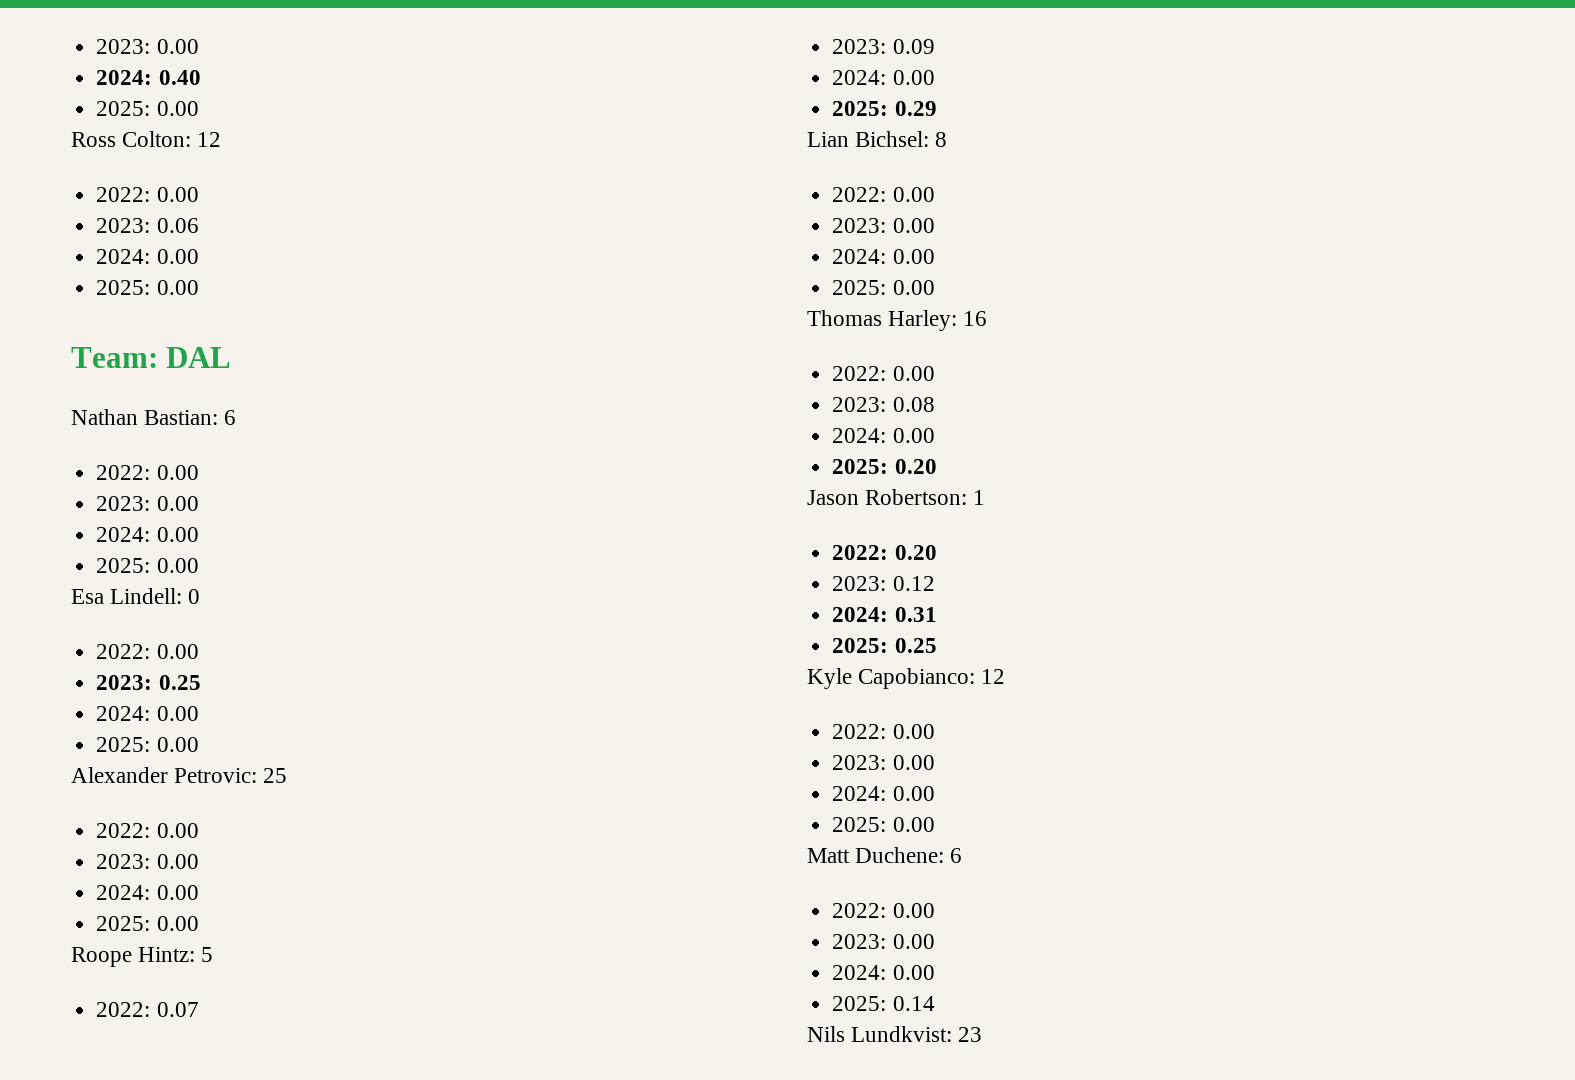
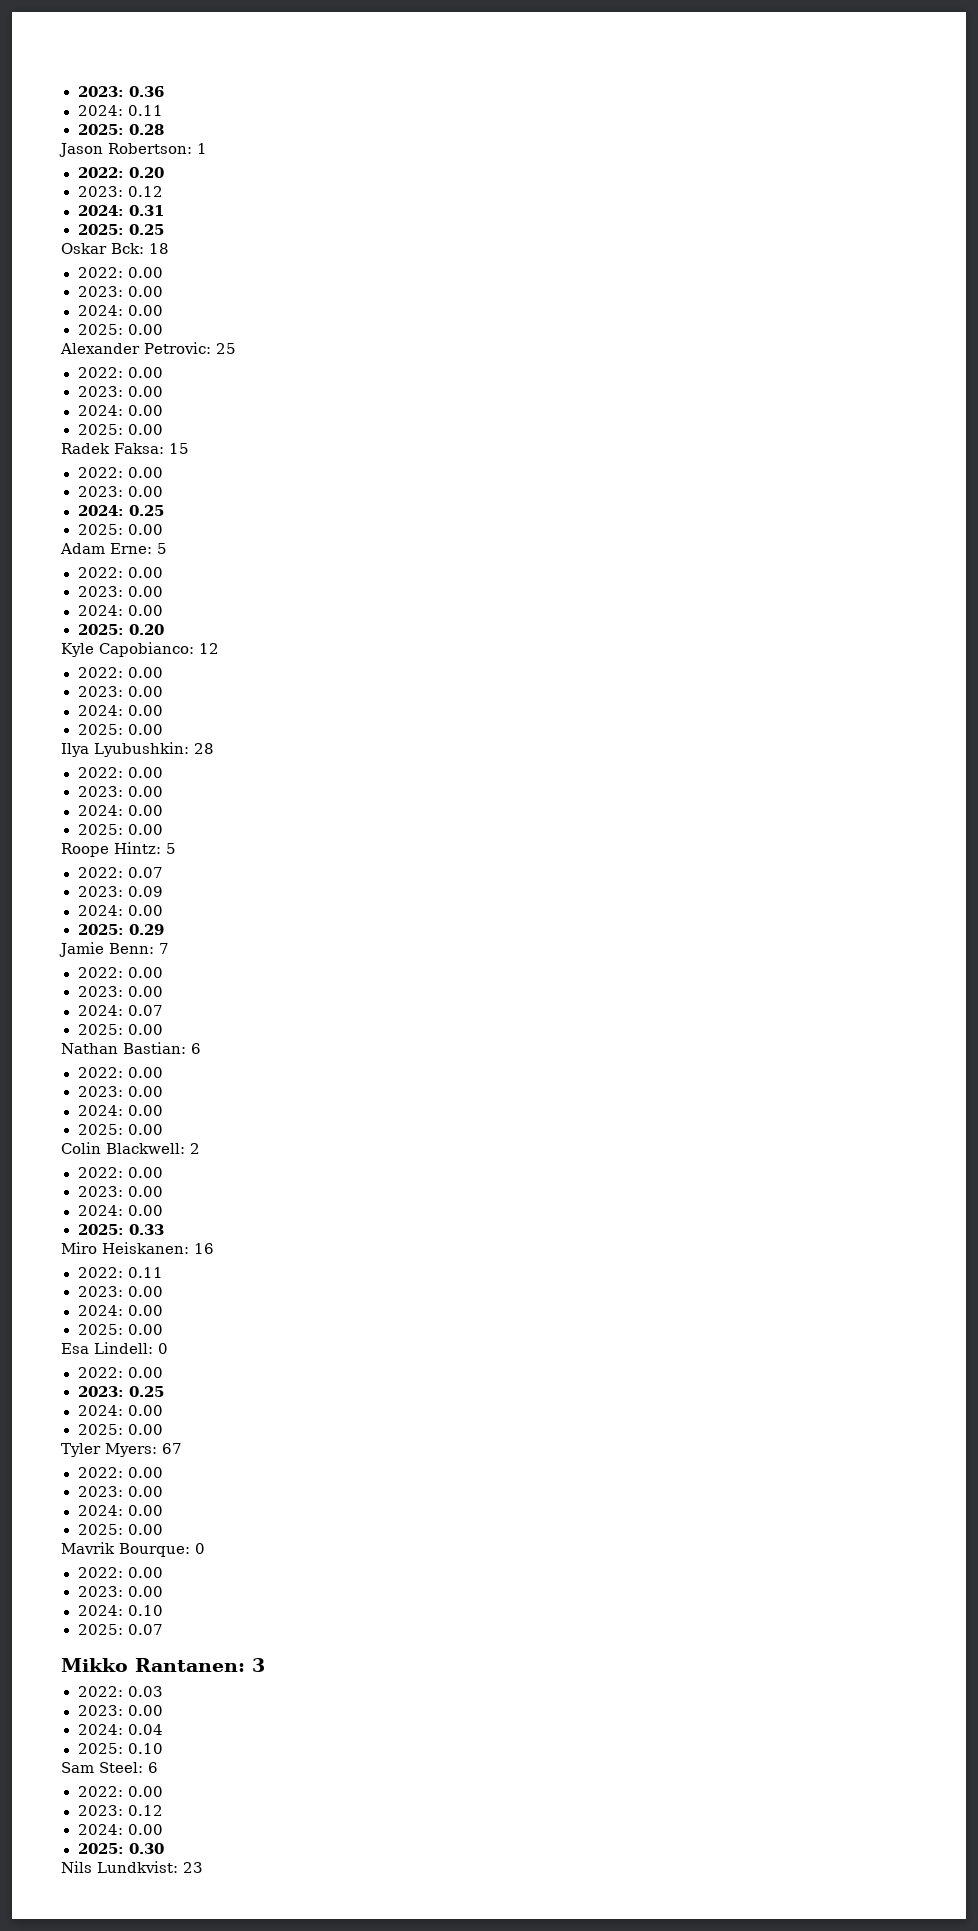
[96,39,199,54] [96,70,201,85] [96,101,199,116] [71,131,222,147] [96,187,199,202] [96,218,199,233] [96,249,199,264] [96,280,199,295] [71,347,232,368] [71,409,237,425] [96,465,199,480] [96,496,199,511] [96,527,199,542] [96,558,199,573] [71,588,201,604] [96,644,199,659] [96,675,201,690] [96,706,199,721] [96,737,199,752] [71,767,288,783] 2023: 0.00 // 2024: 0.40 // 2025: 0.00 // Ross Colton: 12 // 2022: 0.00 // 2023: 0.06 // 2024: 0.00 // 2025: 0.00 // Team: DAL // Nathan Bastian: 6 // 2022: 0.00 // 2023: 0.00 // 2024: 0.00 // 2025: 0.00 // Esa Lindell: 0 // 2022: 0.00 // 2023: 0.25 // 2024: 0.00 // 2025: 0.00 // Alexander Petrovic: 25 -> [77,86,164,97] [77,105,163,116] [77,124,164,135] [59,143,207,157] [77,167,164,178] [77,186,163,197] [77,205,164,216] [77,224,164,235] [61,243,169,254] [77,267,163,278] [77,286,163,297] [77,305,163,316] [77,324,163,335] [60,342,236,354] [77,367,163,378] [77,386,163,397] [77,405,163,416] [77,424,163,435] [61,443,189,454] [77,467,163,478] [77,486,163,497] [77,505,164,516] [77,524,163,535] [60,543,167,554] [77,567,163,578] [77,586,163,597] [77,605,163,616] [77,624,164,635] [61,642,219,657] [77,667,163,678] [77,686,163,697] [77,705,163,716] [77,724,163,735] [61,742,214,757] 2023: 0.36 // 2024: 0.11 // 2025: 0.28 // Jason Robertson: 1 // 2022: 0.20 // 2023: 0.12 // 2024: 0.31 // 2025: 0.25 // Oskar Bck: 18 // 2022: 0.00 // 2023: 0.00 // 2024: 0.00 // 2025: 0.00 // Alexander Petrovic: 25 // 2022: 0.00 // 2023: 0.00 // 2024: 0.00 // 2025: 0.00 // Radek Faksa: 15 // 2022: 0.00 // 2023: 0.00 // 2024: 0.25 // 2025: 0.00 // Adam Erne: 5 // 2022: 0.00 // 2023: 0.00 // 2024: 0.00 // 2025: 0.20 // Kyle Capobianco: 12 // 2022: 0.00 // 2023: 0.00 // 2024: 0.00 // 2025: 0.00 // Ilya Lyubushkin: 28
[807,131,948,147] [832,187,935,202] [832,218,935,233] [832,249,935,264] [832,280,935,295] [807,310,988,331] [832,366,935,381] [832,397,935,412] [832,428,935,443] [832,459,937,474] [807,489,986,505] [832,545,937,560] [832,576,935,591] [832,607,937,622] [832,638,937,653] [807,668,1006,689] [832,724,935,739] [832,755,935,770] [832,786,935,801] [832,817,935,832] [807,847,963,863] [832,903,935,918] [832,934,935,949] [832,965,935,980] [832,996,935,1011] Lian Bichsel: 8 // 2022: 0.00 // 2023: 0.00 // 2024: 0.00 // 2025: 0.00 // Thomas Harley: 16 // 2022: 0.00 // 2023: 0.08 // 2024: 0.00 // 2025: 0.20 // Jason Robertson: 1 // 2022: 0.20 // 2023: 0.12 // 2024: 0.31 // 2025: 0.25 // Kyle Capobianco: 12 // 2022: 0.00 // 2023: 0.00 // 2024: 0.00 // 2025: 0.00 // Matt Duchene: 6 // 2022: 0.00 // 2023: 0.00 // 2024: 0.00 // 2025: 0.14 -> [59,942,169,957] [77,967,163,978] [77,986,163,997] [77,1005,163,1016] [77,1024,163,1035] [61,1042,201,1054] [77,1067,163,1078] [77,1086,163,1097] [77,1105,163,1116] [77,1124,163,1135] [61,1142,200,1154] [77,1167,163,1178] [77,1186,163,1197] [77,1205,163,1216] [77,1224,164,1235] [61,1242,214,1254] [77,1267,163,1278] [77,1286,163,1297] [77,1305,163,1316] [77,1324,163,1335] [61,1342,168,1354] [77,1367,163,1378] [77,1386,164,1397] [77,1405,163,1416] [77,1424,163,1435] [61,1443,182,1457] [77,1467,163,1478] [77,1486,163,1497] [77,1505,163,1516] [77,1524,163,1535] [61,1542,205,1557] [77,1567,163,1578] [77,1586,163,1597] [77,1605,163,1616] [77,1624,163,1635] [61,1658,265,1672] [77,1686,163,1697] [77,1705,163,1716] [77,1724,163,1735] [77,1743,163,1754] [61,1762,158,1773] [77,1786,163,1797] [77,1805,163,1816] [77,1824,163,1835] [77,1843,164,1854] Jamie Benn: 7 // 2022: 0.00 // 2023: 0.00 // 2024: 0.07 // 2025: 0.00 // Nathan Bastian: 6 // 2022: 0.00 // 2023: 0.00 // 2024: 0.00 // 2025: 0.00 // Colin Blackwell: 2 // 2022: 0.00 // 2023: 0.00 // 2024: 0.00 // 2025: 0.33 // Miro Heiskanen: 16 // 2022: 0.11 // 2023: 0.00 // 2024: 0.00 // 2025: 0.00 // Esa Lindell: 0 // 2022: 0.00 // 2023: 0.25 // 2024: 0.00 // 2025: 0.00 // Tyler Myers: 67 // 2022: 0.00 // 2023: 0.00 // 2024: 0.00 // 2025: 0.00 // Mavrik Bourque: 0 // 2022: 0.00 // 2023: 0.00 // 2024: 0.10 // 2025: 0.07 // Mikko Rantanen: 3 // 2022: 0.03 // 2023: 0.00 // 2024: 0.04 // 2025: 0.10 // Sam Steel: 6 // 2022: 0.00 // 2023: 0.12 // 2024: 0.00 // 2025: 0.30

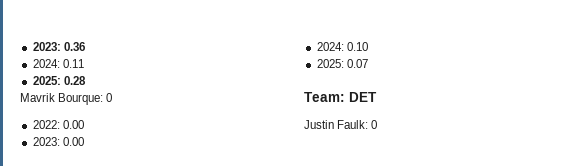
[59,143,207,157] [77,167,164,178] [77,186,163,197] [77,205,164,216] [77,224,164,235] [61,243,169,254] [77,267,163,278] [77,286,163,297] [77,305,163,316] [77,324,163,335] [60,342,236,354] [77,367,163,378] [77,386,163,397] [77,405,163,416] [77,424,163,435] [61,443,189,454] [77,467,163,478] [77,486,163,497] [77,505,164,516] [77,524,163,535] [60,543,167,554] [77,567,163,578] [77,586,163,597] [77,605,163,616] [77,624,164,635] [61,642,219,657] [77,667,163,678] [77,686,163,697] [77,705,163,716] [77,724,163,735] [61,742,214,757] [77,767,163,778] [77,786,163,797] [77,805,163,816] [77,824,163,835] [61,842,176,857] [77,867,163,878] [77,886,163,897] [77,905,163,916] [77,924,164,935] [59,942,169,957] [77,967,163,978] [77,986,163,997] [77,1005,163,1016] [77,1024,163,1035] [61,1042,201,1054] [77,1067,163,1078] [77,1086,163,1097] [77,1105,163,1116] [77,1124,163,1135] [61,1142,200,1154] [77,1167,163,1178] [77,1186,163,1197] [77,1205,163,1216] [77,1224,164,1235] [61,1242,214,1254] [77,1267,163,1278] [77,1286,163,1297] [77,1305,163,1316] [77,1324,163,1335] [61,1342,168,1354] [77,1367,163,1378] [77,1386,164,1397] [77,1405,163,1416] [77,1424,163,1435] [61,1443,182,1457] [77,1467,163,1478] [77,1486,163,1497] [77,1505,163,1516] [77,1524,163,1535] // Jason Robertson: 1 // 2022: 0.20 // 2023: 0.12 // 2024: 0.31 // 2025: 0.25 // Oskar Bck: 18 // 2022: 0.00 // 2023: 0.00 // 2024: 0.00 // 2025: 0.00 // Alexander Petrovic: 25 // 2022: 0.00 // 2023: 0.00 // 2024: 0.00 // 2025: 0.00 // Radek Faksa: 15 // 2022: 0.00 // 2023: 0.00 // 2024: 0.25 // 2025: 0.00 // Adam Erne: 5 // 2022: 0.00 // 2023: 0.00 // 2024: 0.00 // 2025: 0.20 // Kyle Capobianco: 12 // 2022: 0.00 // 2023: 0.00 // 2024: 0.00 // 2025: 0.00 // Ilya Lyubushkin: 28 // 2022: 0.00 // 2023: 0.00 // 2024: 0.00 // 2025: 0.00 // Roope Hintz: 5 // 2022: 0.07 // 2023: 0.09 // 2024: 0.00 // 2025: 0.29 // Jamie Benn: 7 // 2022: 0.00 // 2023: 0.00 // 2024: 0.07 // 2025: 0.00 // Nathan Bastian: 6 // 2022: 0.00 // 2023: 0.00 // 2024: 0.00 // 2025: 0.00 // Colin Blackwell: 2 // 2022: 0.00 // 2023: 0.00 // 2024: 0.00 // 2025: 0.33 // Miro Heiskanen: 16 // 2022: 0.11 // 2023: 0.00 // 2024: 0.00 // 2025: 0.00 // Esa Lindell: 0 // 2022: 0.00 // 2023: 0.25 // 2024: 0.00 // 2025: 0.00 // Tyler Myers: 67 // 2022: 0.00 // 2023: 0.00 // 2024: 0.00 // 2025: 0.00 -> (86, 80) none
[61,1658,265,1672] [77,1686,163,1697] [77,1705,163,1716] [77,1724,163,1735] [77,1743,163,1754] [61,1762,158,1773] [77,1786,163,1797] [77,1805,163,1816] [77,1824,163,1835] [77,1843,164,1854] [61,1861,203,1873] Mikko Rantanen: 3 // 2022: 0.03 // 2023: 0.00 // 2024: 0.04 // 2025: 0.10 // Sam Steel: 6 // 2022: 0.00 // 2023: 0.12 // 2024: 0.00 // 2025: 0.30 // Nils Lundkvist: 23 -> [304,92,377,102] [304,120,378,129] Team: DET // Justin Faulk: 0

